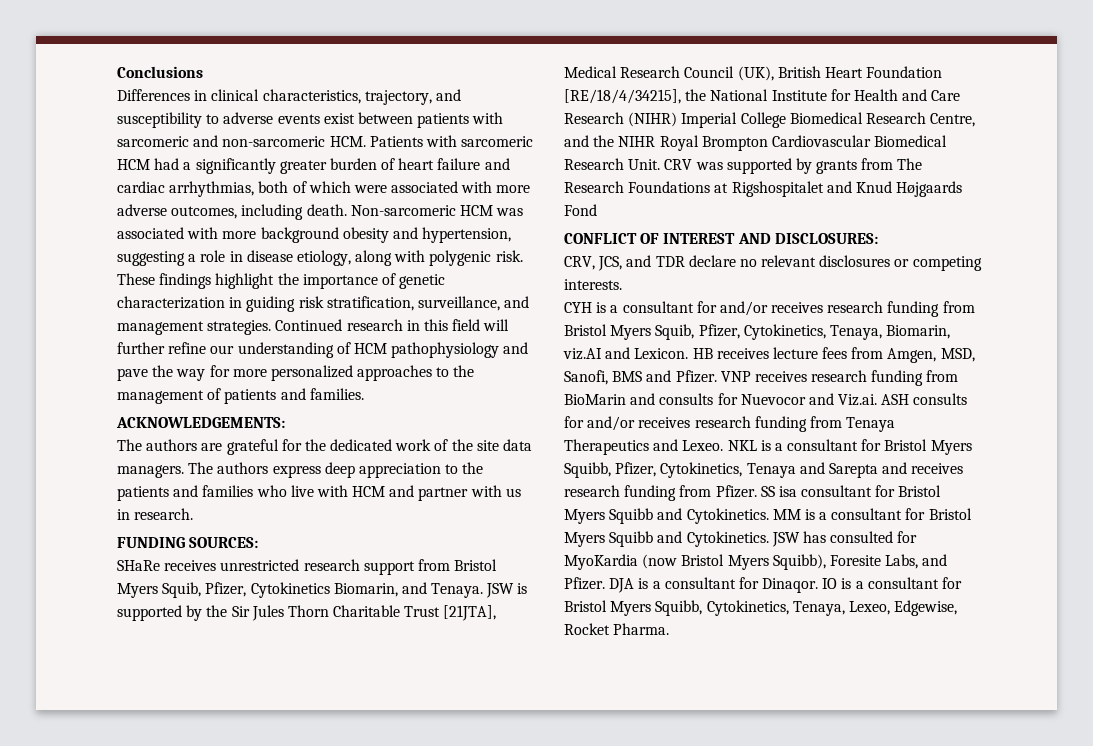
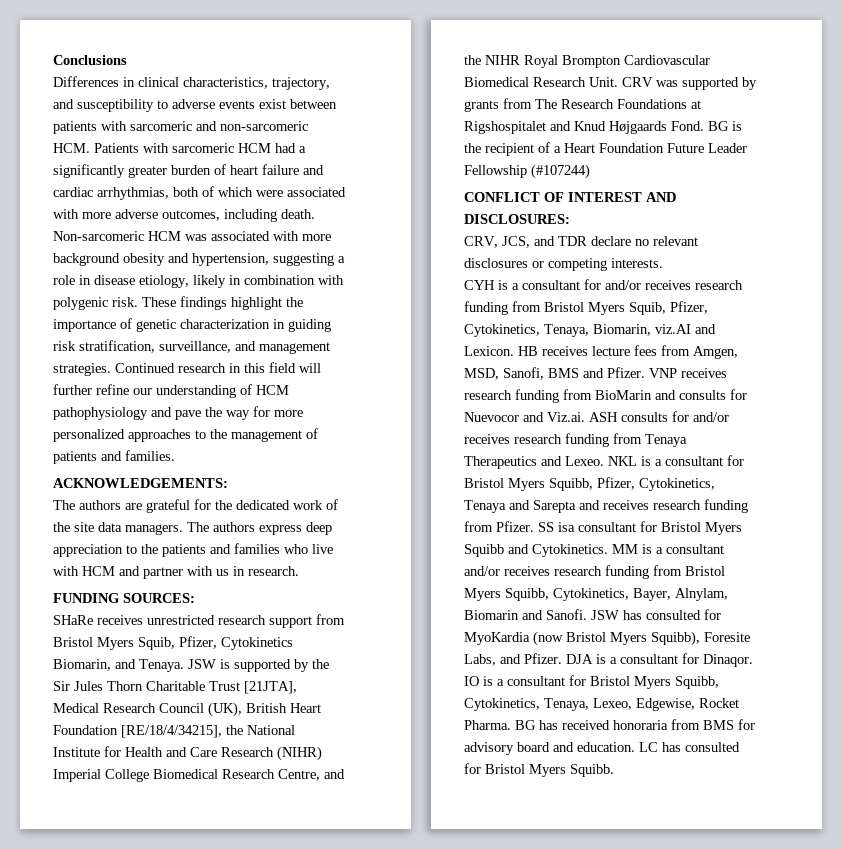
[355,250,393,266] along -> [193,275,315,288] likely in combination
[564,204,597,216] Fond -> [671,121,742,131] [464,142,747,156] [464,164,590,179] Fond. BG is the recipient of a Heart Foundation Future Leader Fellowship (#107244)
[905,508,972,520] [564,531,769,547] for Bristol Myers Squibb and Cytokinetics. -> [464,565,725,579] [464,588,728,601] [464,609,587,620] and/or receives research funding from Bristol Myers Squibb, Cytokinetics, Bayer, Alnylam, Biomarin and Sanofi.
(670, 629) none -> [515,719,755,730] [464,742,740,755] [464,763,614,777] BG has received honoraria from BMS for advisory board and education. LC has consulted for Bristol Myers Squibb.

